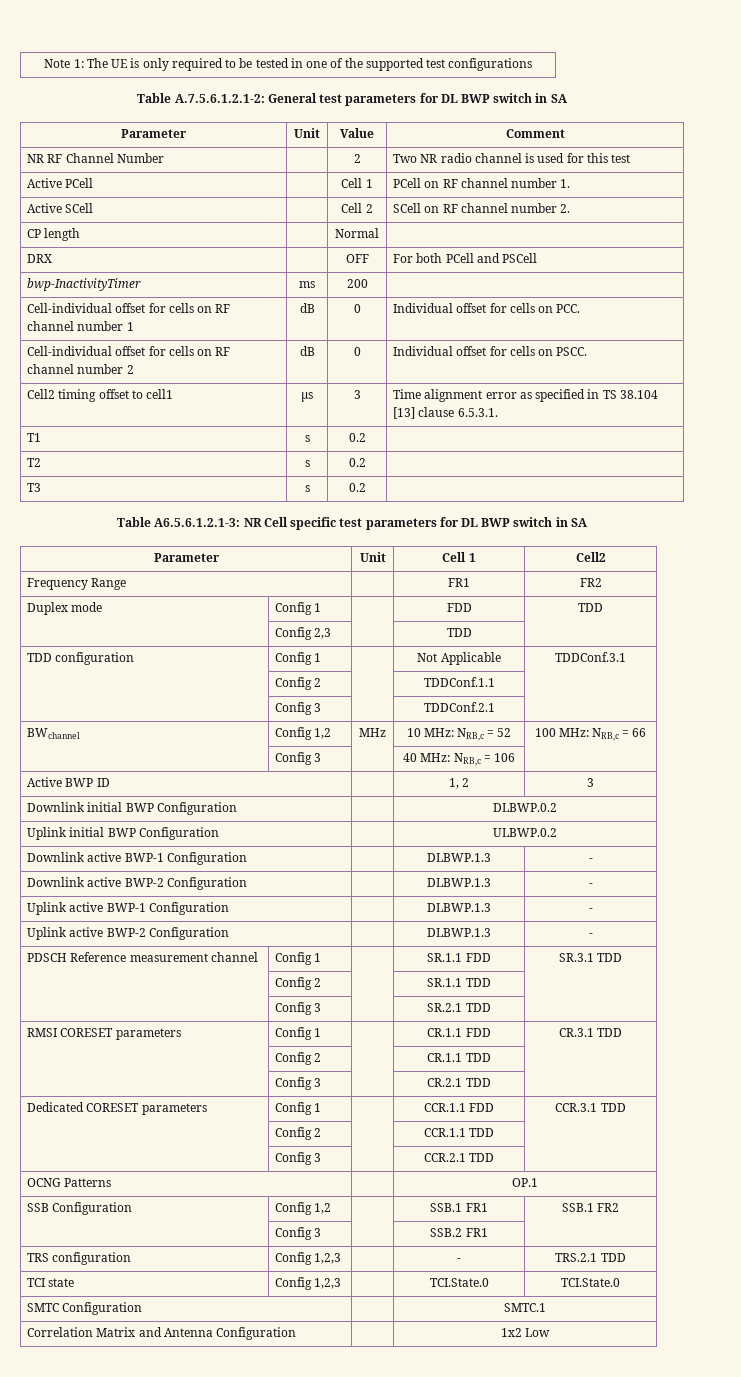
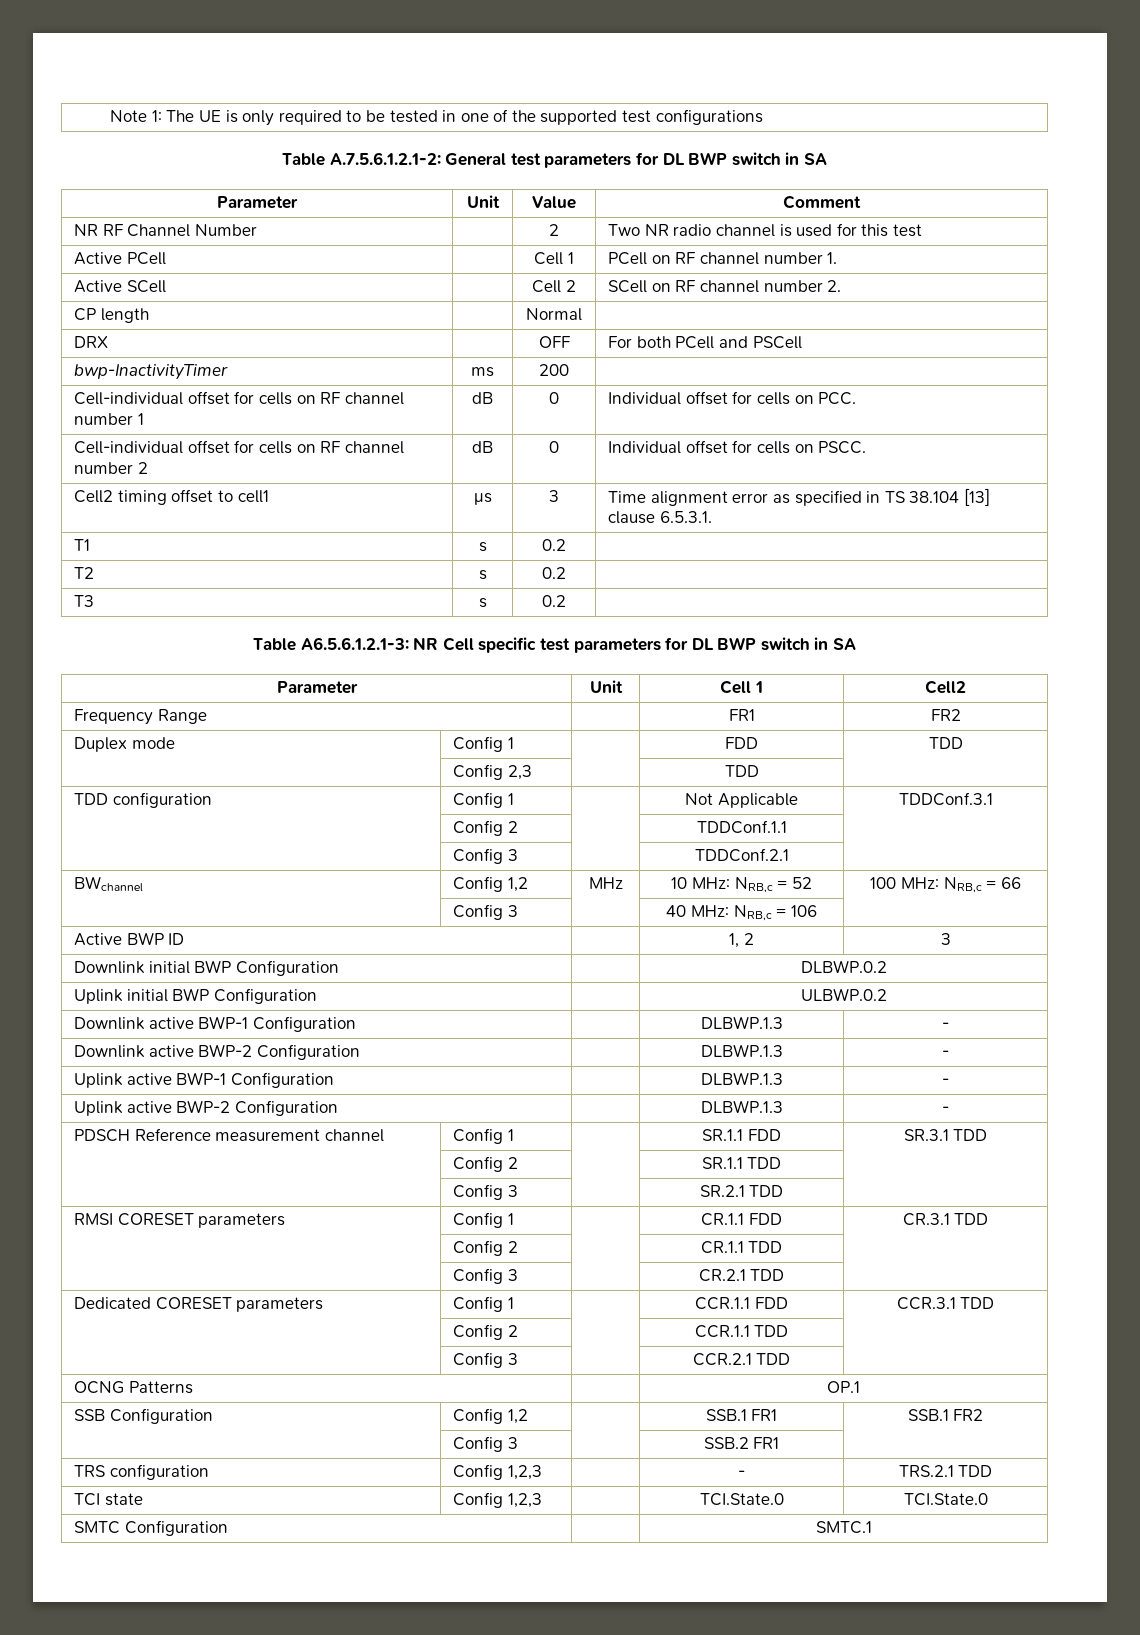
[27,1327,297,1340] [500,1328,551,1337] // Correlation Matrix and Antenna Configuration | | 1x2 Low -> (872, 1527) none

